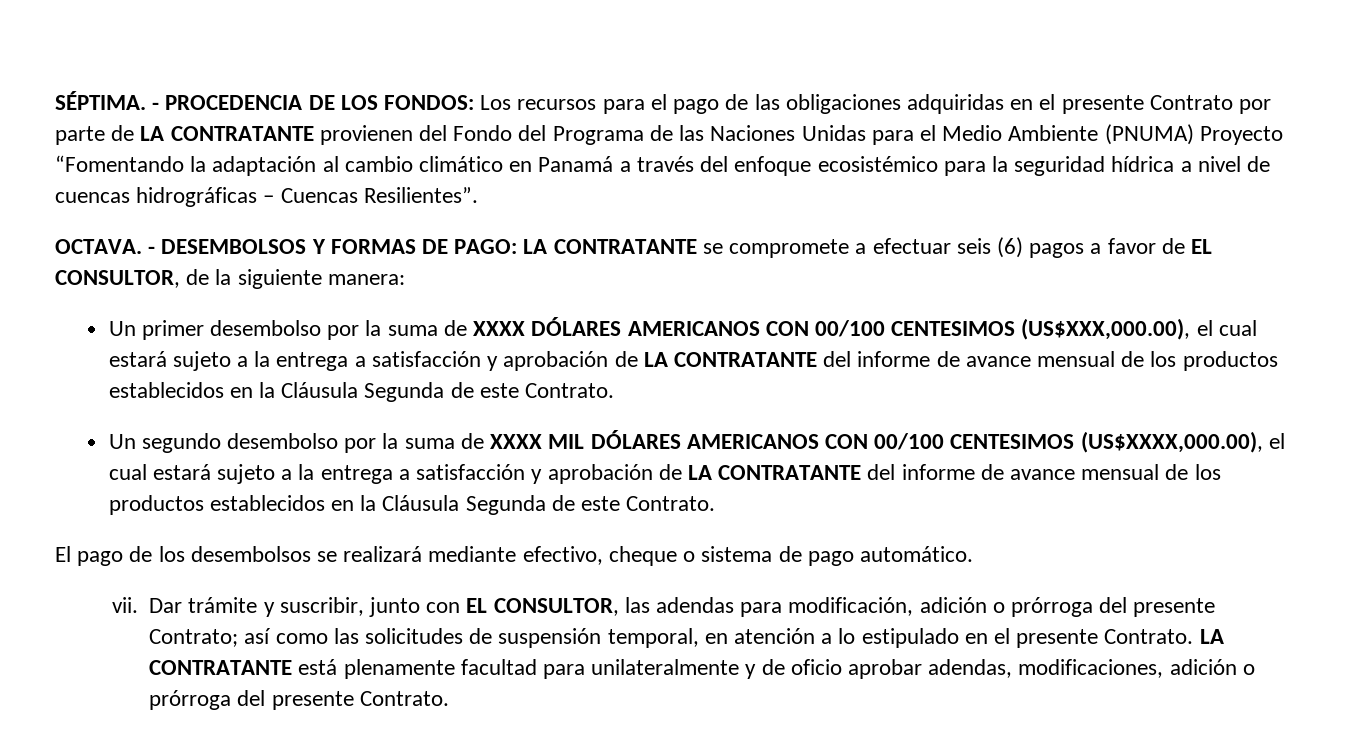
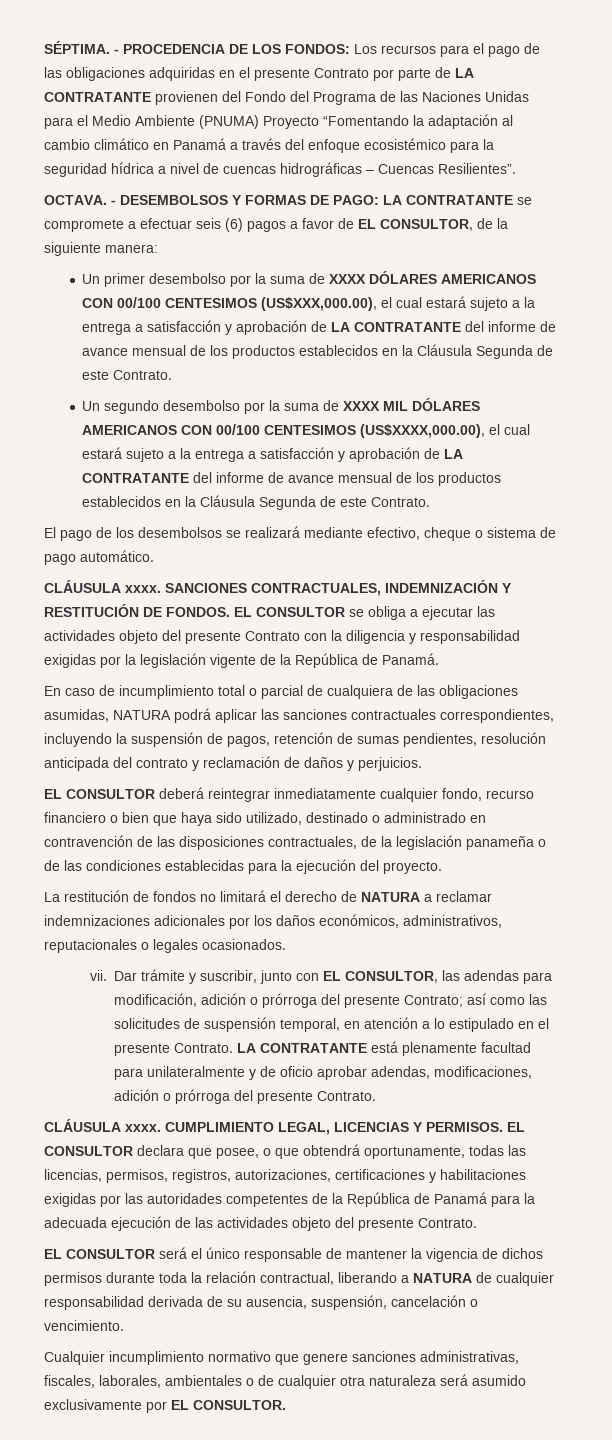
(973, 554) none -> [44,580,512,596] [44,604,495,620] [44,630,520,644] [44,653,439,668] [44,685,518,699] [44,708,554,723] [44,732,546,747] [44,756,422,771] [44,787,534,802] [44,812,486,826] [44,835,546,850] [44,859,442,874] [44,890,492,902] [44,914,502,929] [44,939,286,953] // CLÁUSULA xxxx. SANCIONES CONTRACTUALES, INDEMNIZACIÓN Y RESTITUCIÓN DE FONDOS. EL CONSULTOR se obliga a ejecutar las actividades objeto del presente Contrato con la diligencia y responsabilidad exigidas por la legislación vigente de la República de Panamá. // En caso de incumplimiento total o parcial de cualquiera de las obligaciones asumidas, NATURA podrá aplicar las sanciones contractuales correspondientes, incluyendo la suspensión de pagos, retención de sumas pendientes, resolución anticipada del contrato y reclamación de daños y perjuicios. // EL CONSULTOR deberá reintegrar inmediatamente cualquier fondo, recurso financiero o bien que haya sido utilizado, destinado o administrado en contravención de las disposiciones contractuales, de la legislación panameña o de las condiciones establecidas para la ejecución del proyecto. // La restitución de fondos no limitará el derecho de NATURA a reclamar indemnizaciones adicionales por los daños económicos, administrativos, reputacionales o legales ocasionados.
(449, 698) none -> [44,1119,525,1135] [44,1144,526,1159] [44,1169,526,1183] [44,1192,535,1207] [44,1216,477,1231] [44,1247,543,1262] [44,1271,554,1286] [44,1295,478,1310] [44,1320,124,1331] [44,1351,519,1365] [44,1374,526,1389] [44,1399,286,1413] // CLÁUSULA xxxx. CUMPLIMIENTO LEGAL, LICENCIAS Y PERMISOS. EL CONSULTOR declara que posee, o que obtendrá oportunamente, todas las licencias, permisos, registros, autorizaciones, certificaciones y habilitaciones exigidas por las autoridades competentes de la República de Panamá para la adecuada ejecución de las actividades objeto del presente Contrato. // EL CONSULTOR será el único responsable de mantener la vigencia de dichos permisos durante toda la relación contractual, liberando a NATURA de cualquier responsabilidad derivada de su ausencia, suspensión, cancelación o vencimiento. // Cualquier incumplimiento normativo que genere sanciones administrativas, fiscales, laborales, ambientales o de cualquier otra naturaleza será asumido exclusivamente por EL CONSULTOR.

